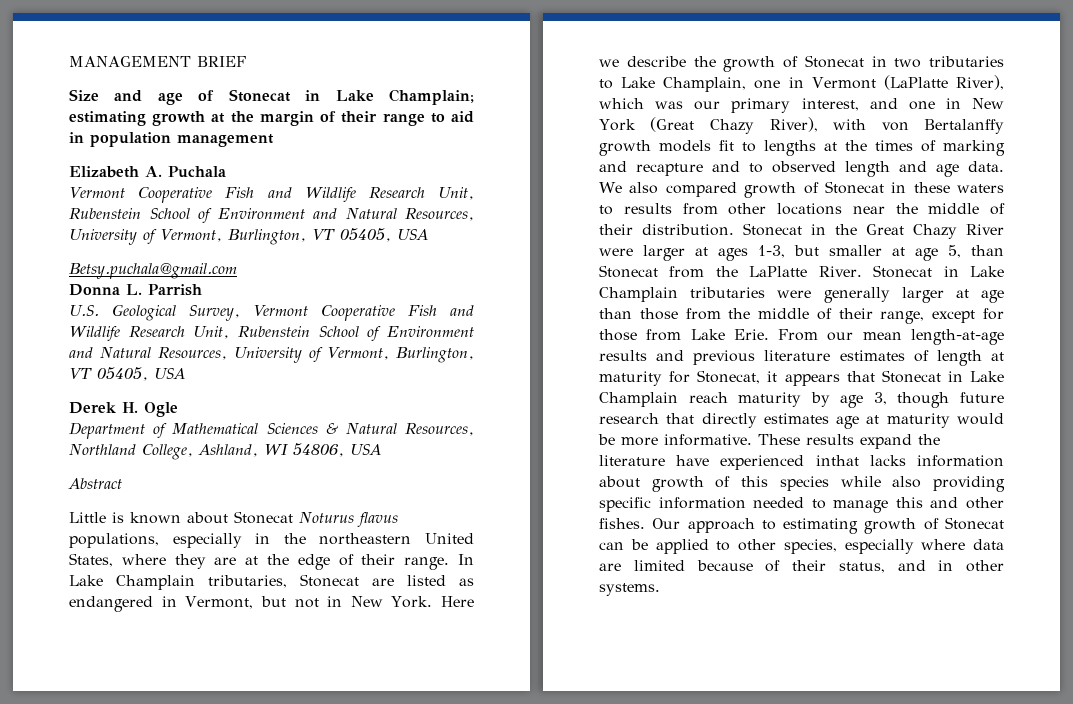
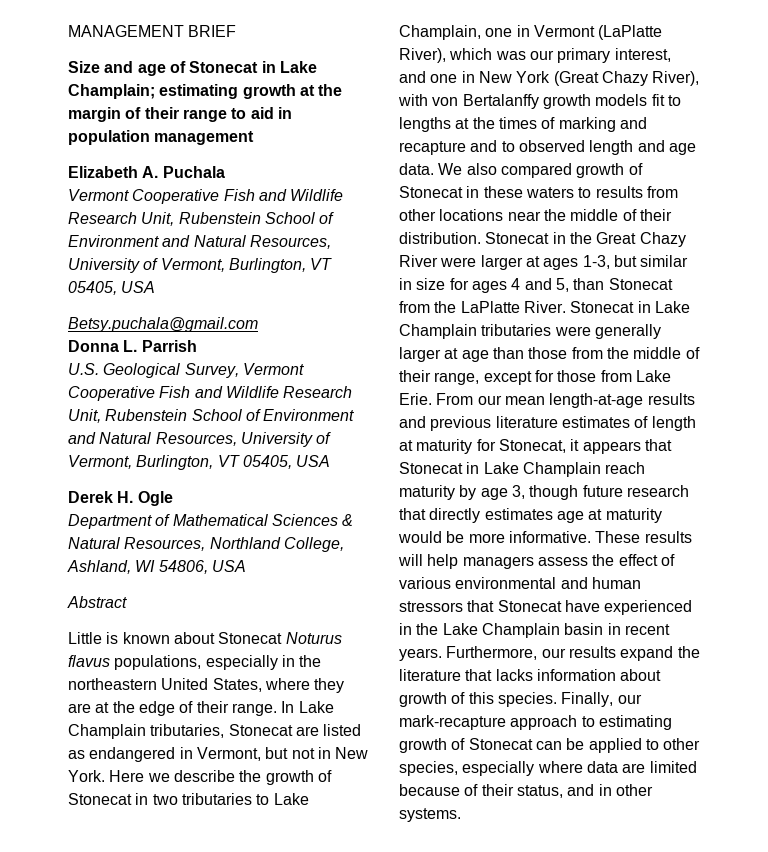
[829,245,938,261] smaller at age -> [640,255,689,267] [399,278,552,293] similar in size for ages 4 and
[860,434,940,449] [599,455,859,470] expand the literature have experienced inthat -> [398,554,675,569] [399,577,641,589] [399,600,693,615] [399,623,670,638] [399,646,700,661] [399,669,493,681] will help managers assess the effect of various environmental and human stressors that Stonecat have experienced in the Lake Champlain basin in recent years. Furthermore, our results expand the literature that
[779,476,1005,492] [599,497,1004,513] [599,518,681,529] species while also providing specific information needed to manage this and other fishes. Our -> [497,692,642,707] [399,715,506,730] species. Finally, our mark-recapture

